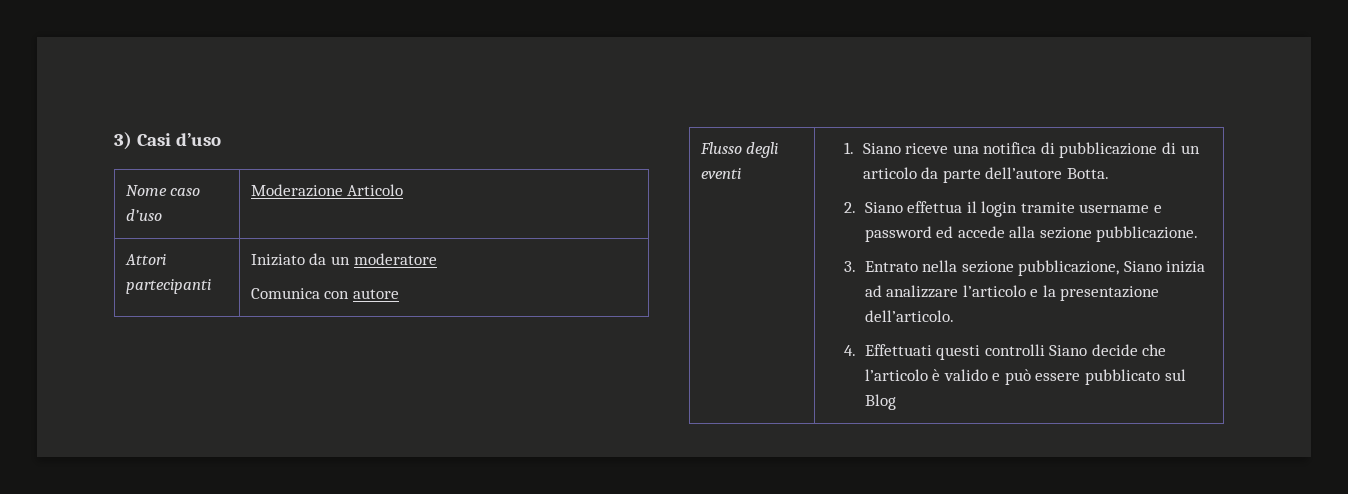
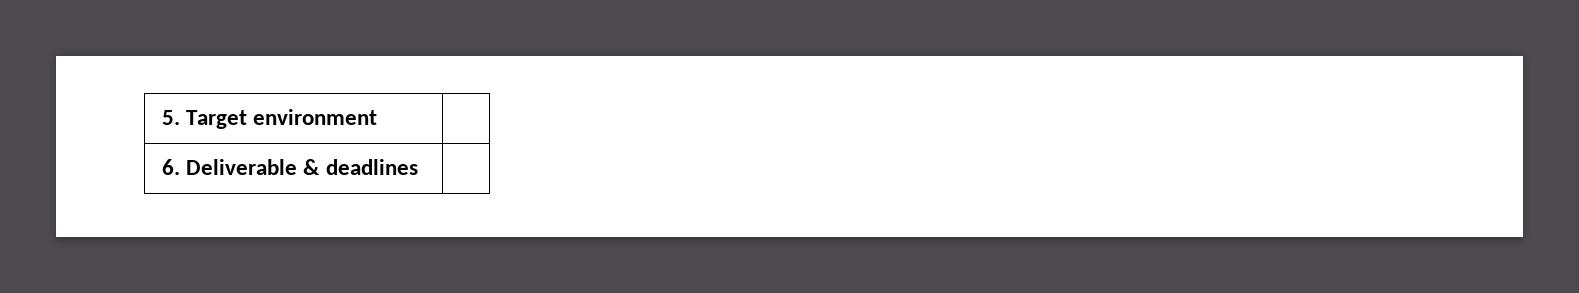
[114,132,222,150] [125,185,201,196] [125,209,162,221] [250,184,404,197] [124,254,166,265] [125,279,211,294] [250,253,437,266] [250,288,400,299] [699,142,779,158] [700,168,741,179] [844,142,1200,158] [862,167,1109,183] [844,201,1163,217] [864,226,1199,242] [844,260,1206,276] [864,285,1160,301] [864,310,954,322] [844,344,1167,360] [864,369,1186,385] [864,394,896,410] 3) Casi d’uso // Nome caso d’uso | Moderazione Articolo // Attori partecipanti | Iniziato da un moderatore // Comunica con autore // Flusso degli eventi | 1. Siano riceve una notifica di pubblicazione di un articolo da parte dell’autore Botta. // 2. Siano effettua il login tramite username e password ed accede alla sezione pubblicazione. // 3. Entrato nella sezione pubblicazione, Siano inizia ad analizzare l’articolo e la presentazione dell’articolo. // 4. Effettuati questi controlli Siano decide che l’articolo è valido e può essere pubblicato sul Blog -> [162,109,378,129] [162,159,418,175] 5. Target environment | // 6. Deliverable & deadlines |

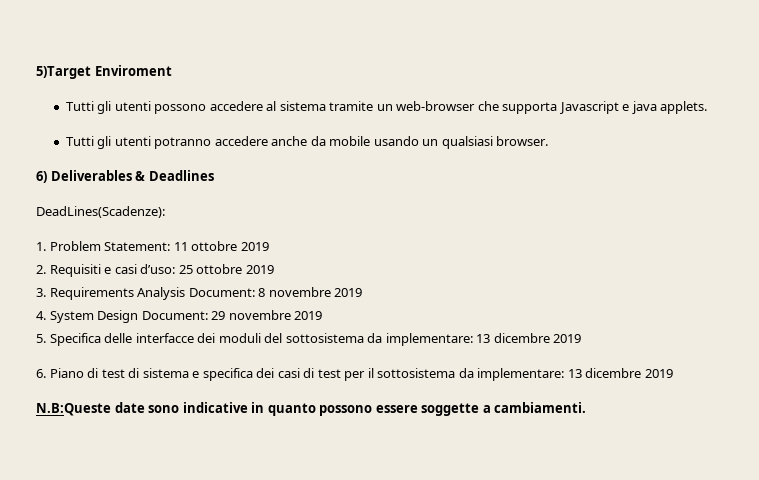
[162,109,378,129] [162,159,418,175] 5. Target environment | // 6. Deliverable & deadlines | -> [36,65,172,79] [65,101,708,114] [65,136,549,149] [36,170,214,183] [36,206,165,218] [36,241,269,251] [36,264,274,277] [36,287,363,300] [36,310,323,323] [36,333,582,346] [36,368,673,381] [36,402,587,416] 5)Target Enviroment // Tutti gli utenti possono accedere al sistema tramite un web-browser che supporta Javascript e java applets. // Tutti gli utenti potranno accedere anche da mobile usando un qualsiasi browser. // 6) Deliverables & Deadlines // DeadLines(Scadenze): // 1. Problem Statement: 11 ottobre 2019 // 2. Requisiti e casi d’uso: 25 ottobre 2019 // 3. Requirements Analysis Document: 8 novembre 2019 // 4. System Design Document: 29 novembre 2019 // 5. Specifica delle interfacce dei moduli del sottosistema da implementare: 13 dicembre 2019 // 6. Piano di test di sistema e specifica dei casi di test per il sottosistema da implementare: 13 dicembre 2019 // N.B:Queste date sono indicative in quanto possono essere soggette a cambiamenti.

